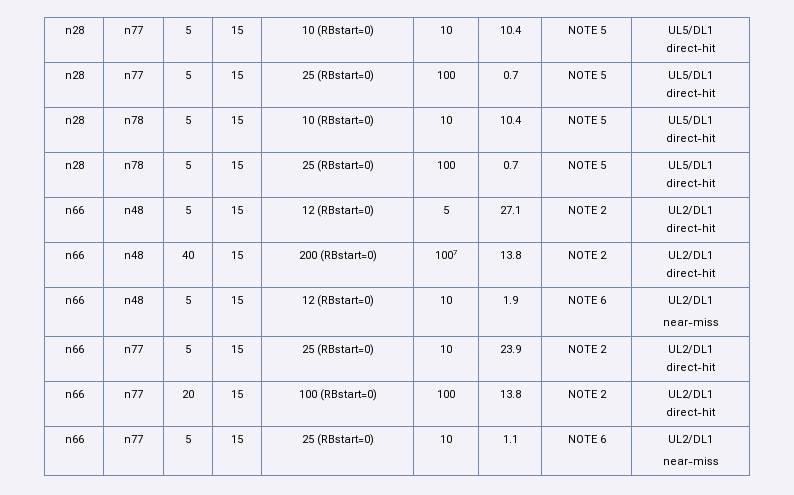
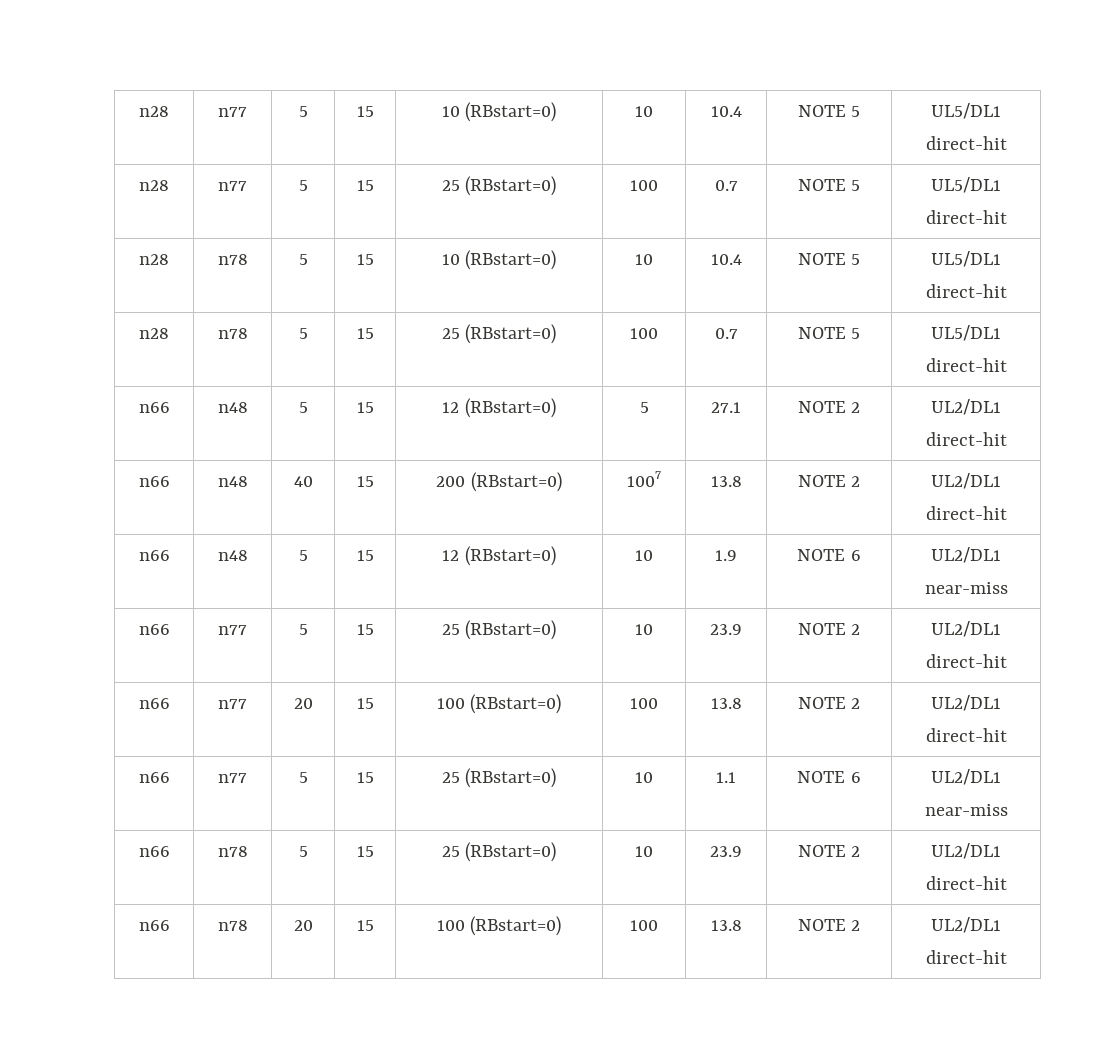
(719, 461) none -> [138,846,170,857] [217,846,248,857] [298,846,308,857] [356,846,374,857] [441,842,557,862] [635,846,653,857] [710,846,742,857] [797,845,861,857] [931,843,1001,859] [925,876,1007,890] [138,920,170,931] [217,920,248,931] [293,920,313,931] [356,920,374,931] [436,916,562,936] [630,920,658,931] [710,920,742,931] [797,919,861,931] [931,917,1001,933] [925,950,1007,964] // n66 | n78 | 5 | 15 | 25 (RBstart=0) | 10 | 23.9 | NOTE 2 | UL2/DL1 // direct-hit // n66 | n78 | 20 | 15 | 100 (RBstart=0) | 100 | 13.8 | NOTE 2 | UL2/DL1 // direct-hit

